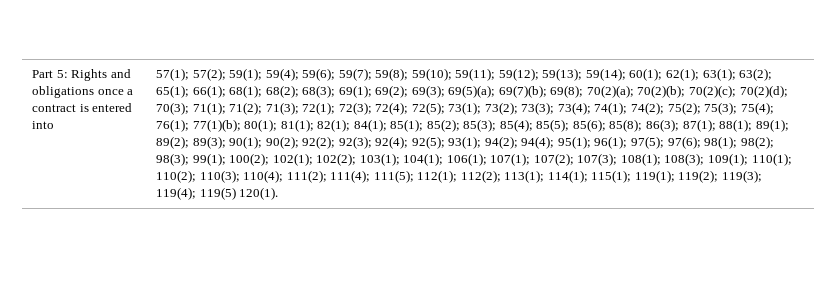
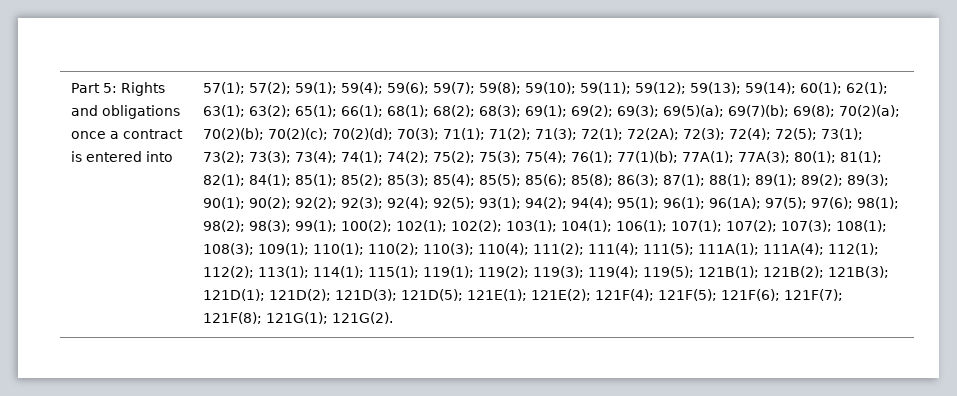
(336, 108) none -> [626,128,679,140] 72(2A);
(241, 125) none -> [681,151,790,163] 77A(1); 77A(3);
(628, 142) none -> [708,197,761,209] 96(1A);
(414, 176) none -> [697,243,824,255] 111A(1); 111A(4);
[199,187,279,200] 119(5) 120(1). -> [642,266,889,278] [202,289,843,301] [202,312,393,324] 119(5); 121B(1); 121B(2); 121B(3); 121D(1); 121D(2); 121D(3); 121D(5); 121E(1); 121E(2); 121F(4); 121F(5); 121F(6); 121F(7); 121F(8); 121G(1); 121G(2).

